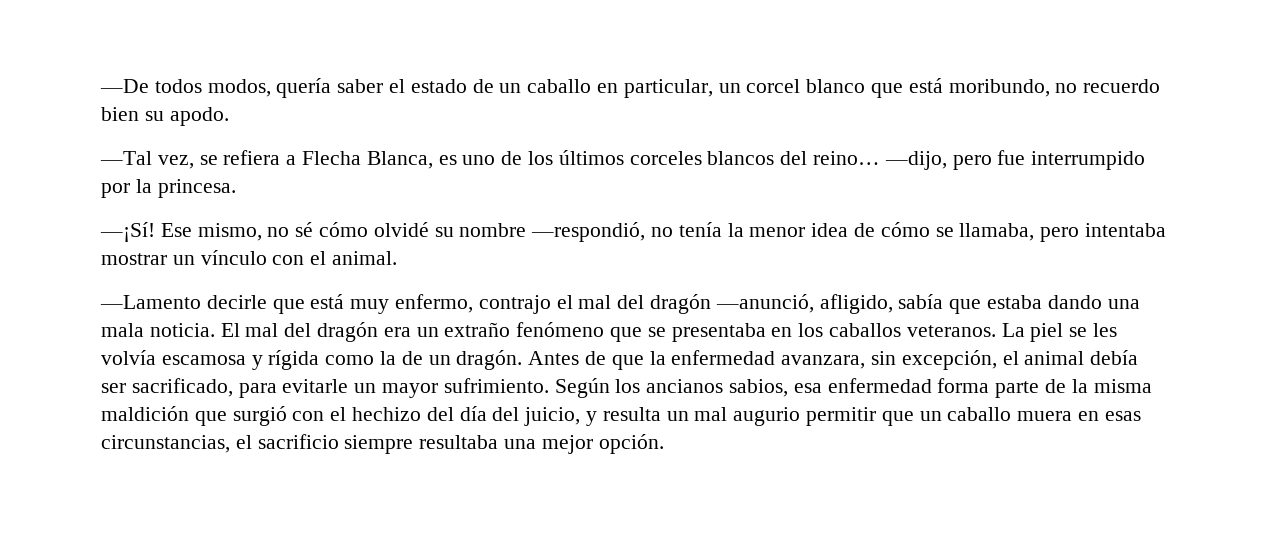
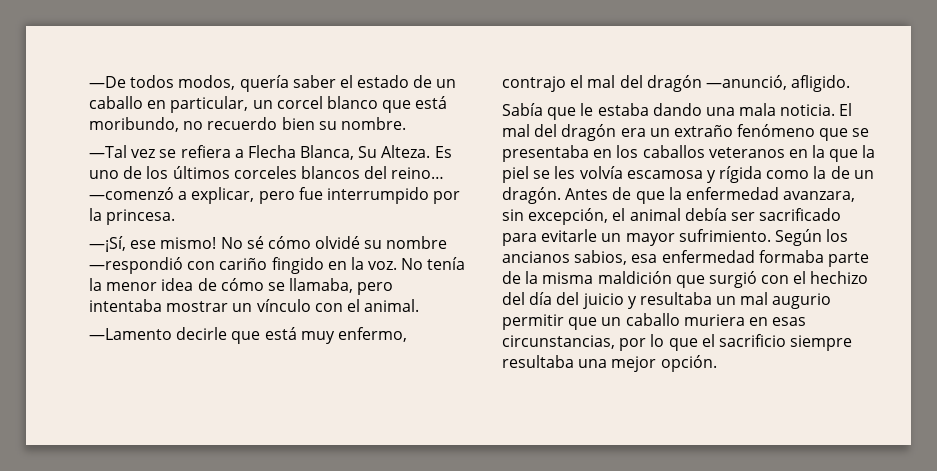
[169,107,229,126] apodo. -> [340,117,406,130] nombre.
[157,155,194,169] vez, -> [131,149,156,158] vez
[438,155,457,165] es -> [358,145,452,158] Su Alteza. Es
[884,151,947,170] —dijo, -> [89,187,255,204] —comenzó a explicar,
[100,222,290,242] —¡Sí! Ese mismo, no -> [89,236,243,252] —¡Sí, ese mismo! No
[531,222,674,242] —respondió, no -> [89,257,424,274] —respondió con cariño fingido en la voz. No
[819,294,982,314] afligido, sabía que -> [791,75,851,92] [502,103,594,120] afligido. // Sabía que le
[906,323,1025,337] veteranos. La -> [708,145,876,162] veteranos en la que la
[131,378,233,397] sacrificado, -> [759,208,842,221] sacrificado
[937,378,990,393] forma -> [758,250,824,263] formaba
[524,407,661,426] juicio, y resulta -> [582,292,712,309] juicio y resultaba
[1017,411,1073,421] muera -> [683,314,745,326] muriera
(230, 444) none -> [619,334,698,351] por lo que

